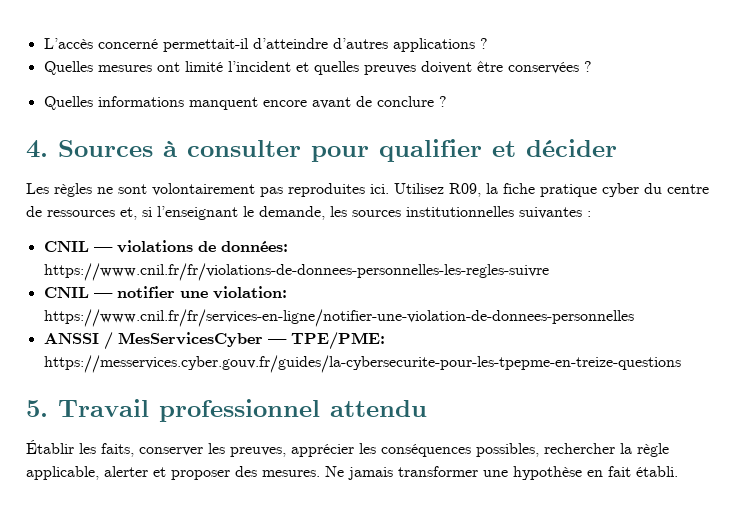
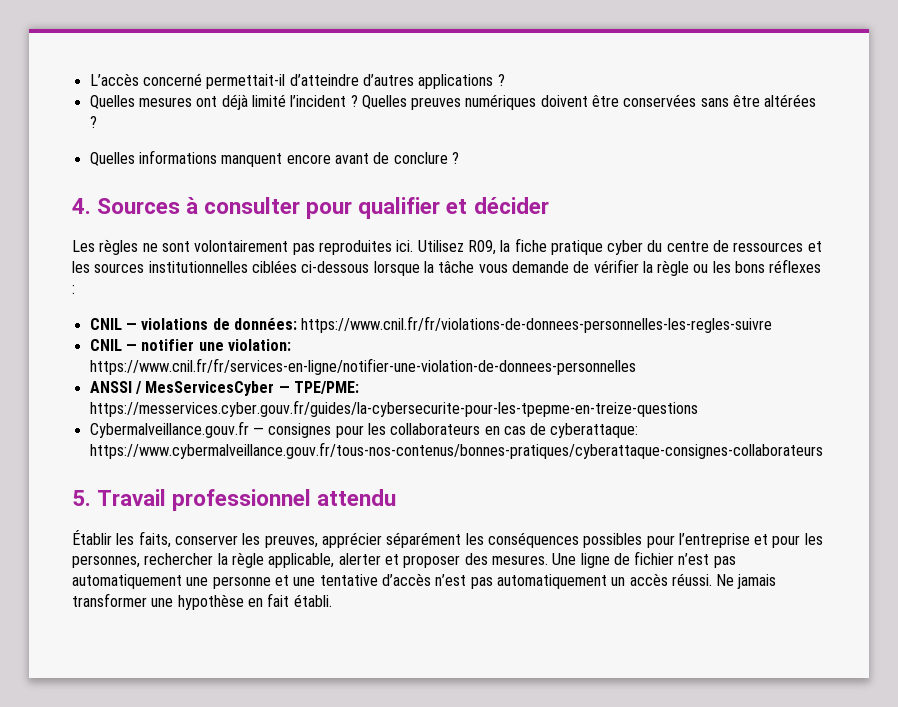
(180, 67) none -> [221,94,248,110] déjà
[295,61,579,75] et quelles preuves doivent être conservées -> [350,94,817,110] ? Quelles preuves numériques doivent être conservées sans être altérées
[120,206,582,220] et, si l’enseignant le demande, les sources institutionnelles suivantes -> [807,241,822,252] [72,259,822,276] et les sources institutionnelles ciblées ci-dessous lorsque la tâche vous demande de vérifier la règle ou les bons réflexes
(681, 364) none -> [89,421,639,438] [89,442,823,459] // Cybermalveillance.gouv.fr — consignes pour les collaborateurs en cas de cyberattaque: https://www.cybermalveillance.gouv.fr/tous-nos-contenus/bonnes-pratiques/cyberattaque-consignes-collaborateurs
(354, 450) none -> [386,532,462,548] séparément
[476,443,539,457] possibles, -> [583,533,823,548] [72,555,140,568] possibles pour l’entreprise et pour les personnes,
(320, 473) none -> [552,551,736,568] [72,573,712,589] Une ligne de fichier n’est pas automatiquement une personne et une tentative d’accès n’est pas automatiquement un accès réussi.

